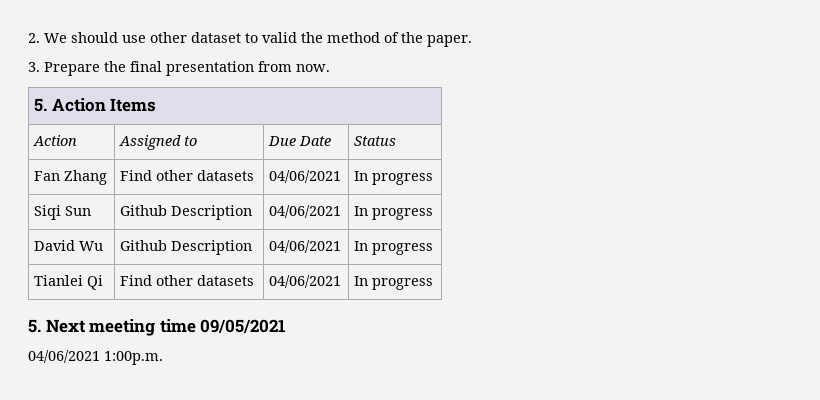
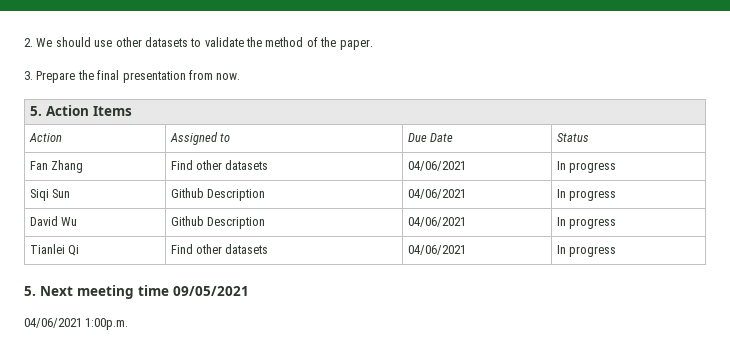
[191,32,297,43] dataset to valid -> [144,37,244,47] datasets to validate

